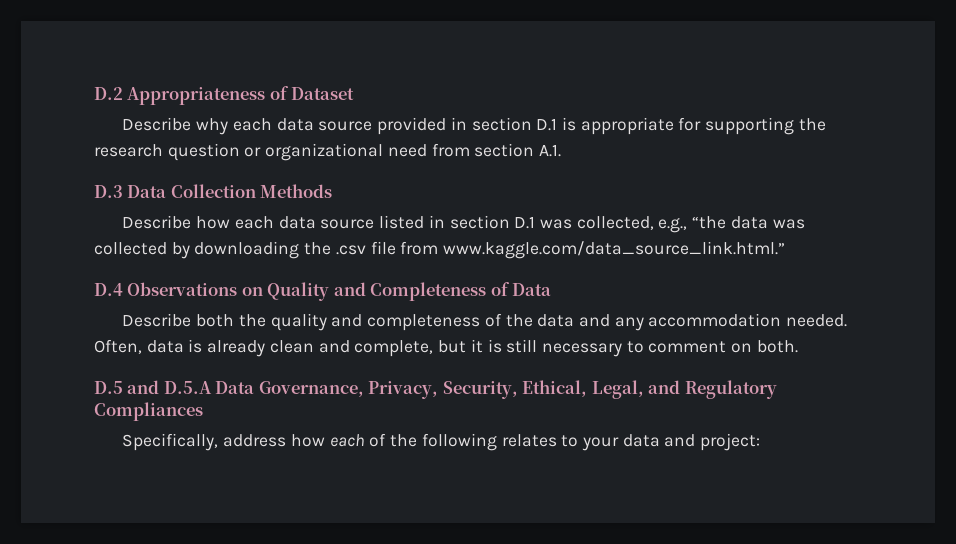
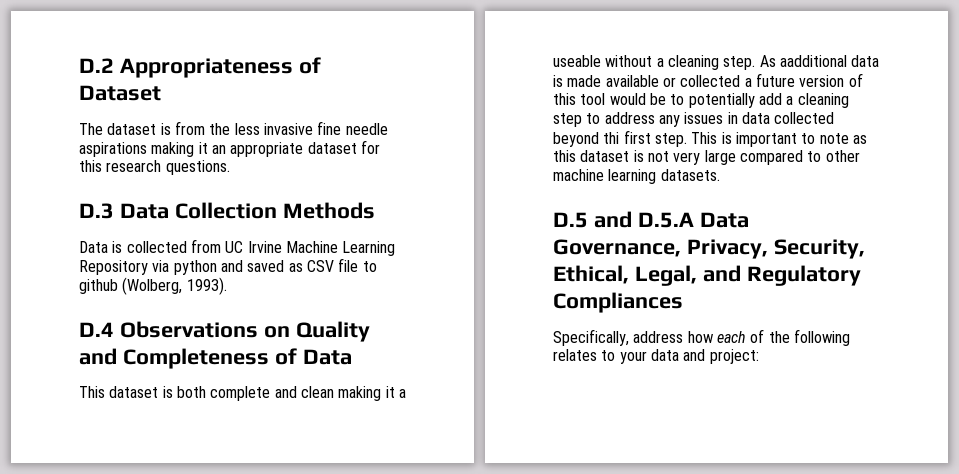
[122,117,826,135] [94,143,562,161] [94,184,333,198] [122,215,805,233] [94,241,786,259] Describe why each data source provided in section D.1 is appropriate for supporting the research question or organizational need from section A.1. // D.3 Data Collection Methods // Describe how each data source listed in section D.1 was collected, e.g., “the data was collected by downloading the .csv file from www.kaggle.com/data_source_link.html.” -> [79,121,388,135] [79,140,380,157] [79,160,230,175] [79,202,375,219] [79,239,396,256] [79,258,377,275] [79,277,227,295] The dataset is from the less invasive fine needle aspirations making it an appropriate dataset for this research questions. // D.3 Data Collection Methods // Data is collected from UC Irvine Machine Learning Repository via python and saved as CSV file to github (Wolberg, 1993).
[122,313,848,331] [94,339,798,357] Describe both the quality and completeness of the data and any accommodation needed. Often, data is already clean and complete, but it is still necessary to comment on both. -> [79,386,406,401] [553,55,880,70] [553,73,863,87] [553,93,849,108] [553,112,835,127] [553,130,867,147] [553,150,860,165] [553,169,720,184] This dataset is both complete and clean making it a useable without a cleaning step. As aadditional data is made available or collected a future version of this tool would be to potentially add a cleaning step to address any issues in data collected beyond thi first step. This is important to note as this dataset is not very large compared to other machine learning datasets.

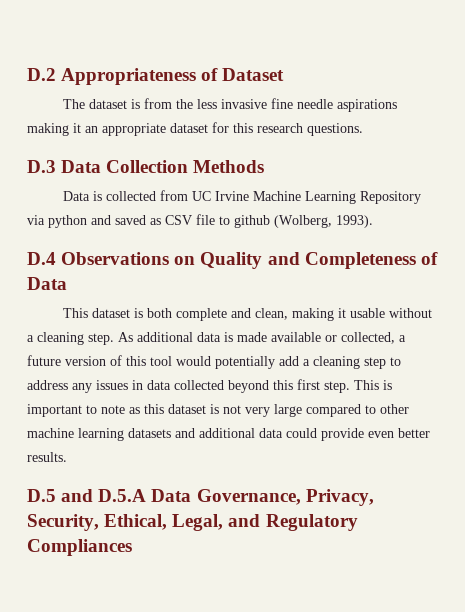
[300,386,406,401] [553,55,601,67] clean making it a useable -> [255,308,386,321] clean, making it usable
[779,55,847,67] aadditional -> [137,332,193,342] additional
[680,75,741,87] collected -> [341,332,395,344] collected,
[649,93,685,105] be to -> (211, 361) none
[603,132,620,144] thi -> [273,380,293,390] this
[660,169,720,181] datasets. -> [128,428,430,441] [27,452,67,462] datasets and additional data could provide even better results.
[553,329,850,346] [553,349,759,364] // Specifically, address how each of the following relates to your data and project: -> (132, 547) none

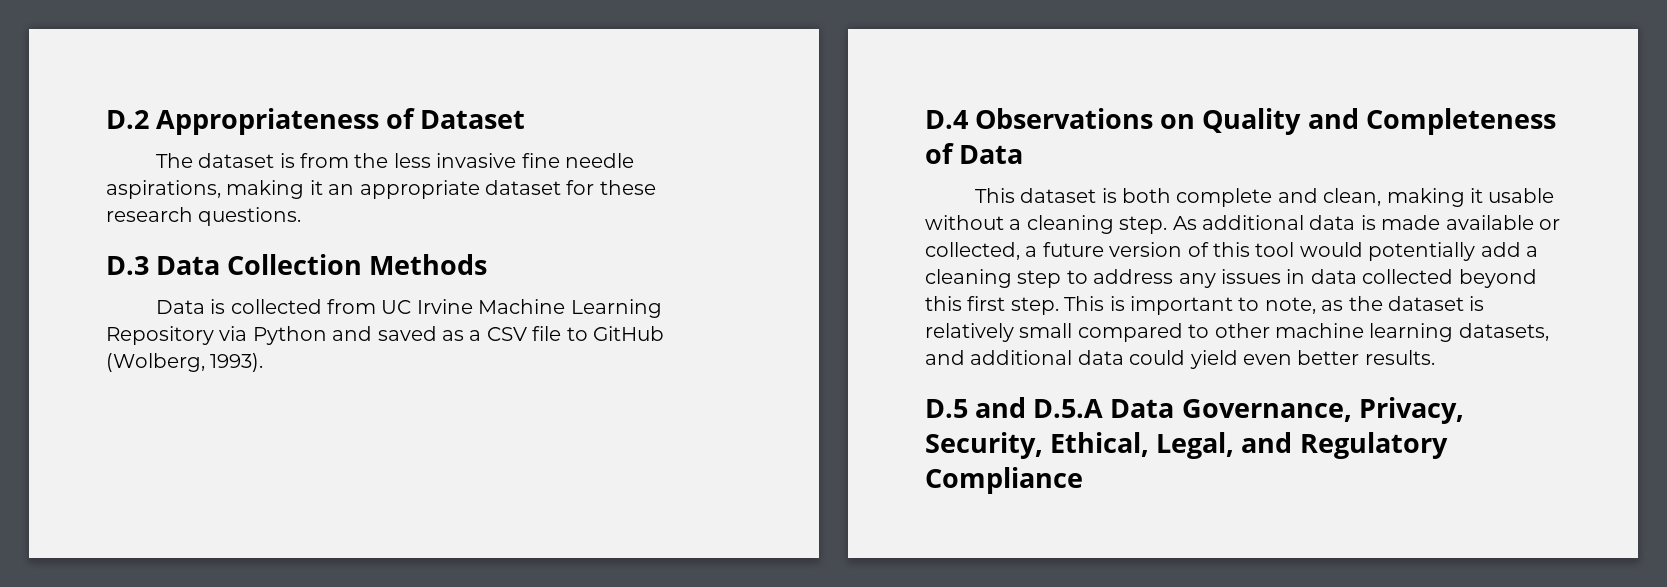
[337,99,398,112] aspirations -> [106,180,221,199] aspirations,
[233,123,253,133] this -> [599,180,656,195] these
[48,215,87,228] python -> [252,326,327,345] Python
(161, 221) none -> [469,330,482,341] a
[234,215,270,228] github -> [592,326,664,341] GitHub
[101,404,302,417] note as this dataset is not very large -> [1264,296,1485,314] [925,323,1073,342] note, as the dataset is relatively small
[128,428,171,438] datasets -> [1458,323,1549,341] datasets,
[321,428,364,441] provide -> [1189,350,1238,369] yield
[27,539,132,556] Compliances -> [925,467,1083,494] Compliance

